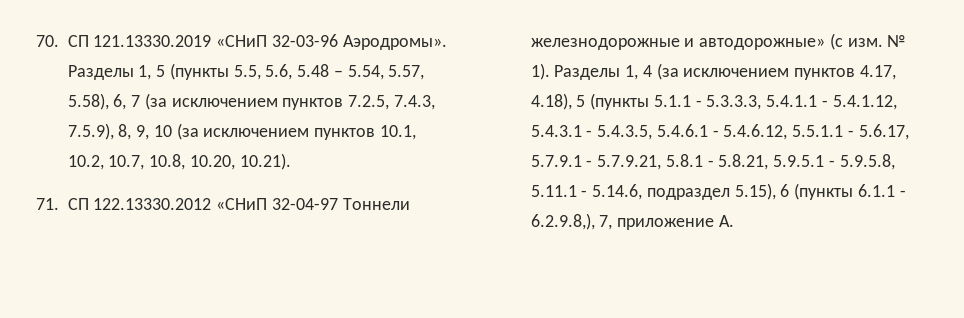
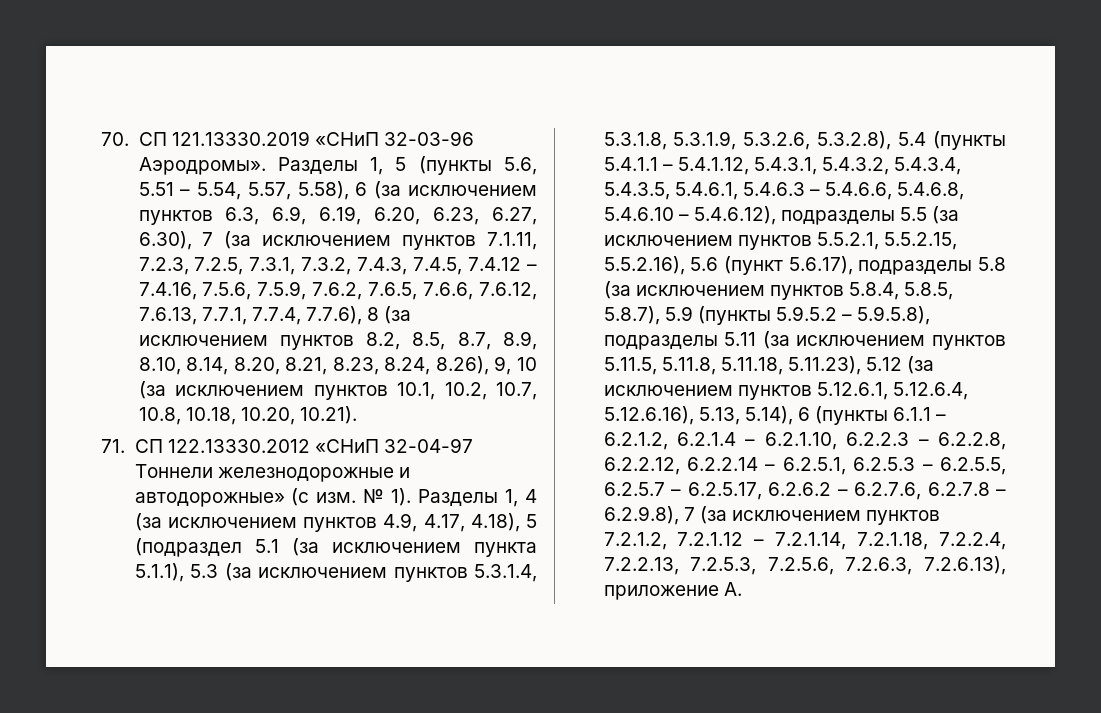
[233,64,330,80] 5.5, 5.6, 5.48 -> [504,157,537,175] [138,182,174,196] 5.6, 5.51
[113,93,435,110] [67,123,132,140] 6, 7 (за исключением пунктов 7.2.5, 7.4.3, 7.5.9), 8, -> [355,181,537,199] [138,206,537,225] [138,231,537,250] [138,257,537,275] [138,281,537,300] [138,306,412,325] [138,331,537,350] [138,356,489,375] 6 (за исключением пунктов 6.3, 6.9, 6.19, 6.20, 6.23, 6.27, 6.30), 7 (за исключением пунктов 7.1.11, 7.2.3, 7.2.5, 7.3.1, 7.3.2, 7.4.3, 7.4.5, 7.4.12 – 7.4.16, 7.5.6, 7.5.9, 7.6.2, 7.6.5, 7.6.6, 7.6.12, 7.6.13, 7.7.1, 7.7.4, 7.7.6), 8 (за исключением пунктов 8.2, 8.5, 8.7, 8.9, 8.10, 8.14, 8.20, 8.21, 8.23, 8.24, 8.26),
(186, 162) none -> [185,407,236,425] 10.18,
(856, 74) none -> [383,513,418,532] 4.9,
[590,93,897,110] [530,124,909,140] [530,154,895,170] [530,183,906,200] [530,213,613,230] (пункты 5.1.1 - 5.3.3.3, 5.4.1.1 - 5.4.1.12, 5.4.3.1 - 5.4.3.5, 5.4.6.1 - 5.4.6.12, 5.5.1.1 - 5.6.17, 5.7.9.1 - 5.7.9.21, 5.8.1 - 5.8.21, 5.9.5.1 - 5.9.5.8, 5.11.1 - 5.14.6, подраздел 5.15), 6 (пункты 6.1.1 - 6.2.9.8,), 7, -> [134,538,537,557] [134,563,537,582] [603,131,1006,150] [603,157,962,175] [603,182,965,200] [603,206,960,225] [603,232,957,250] [603,256,1006,275] [603,281,954,300] [603,306,931,325] [603,331,1006,350] [603,356,935,375] [603,382,968,400] [603,406,947,425] [603,432,1007,450] [603,457,1007,475] [603,482,1006,500] [603,506,941,525] [603,532,1006,550] [603,556,1006,575] (подраздел 5.1 (за исключением пункта 5.1.1), 5.3 (за исключением пунктов 5.3.1.4, 5.3.1.8, 5.3.1.9, 5.3.2.6, 5.3.2.8), 5.4 (пункты 5.4.1.1 – 5.4.1.12, 5.4.3.1, 5.4.3.2, 5.4.3.4, 5.4.3.5, 5.4.6.1, 5.4.6.3 – 5.4.6.6, 5.4.6.8, 5.4.6.10 – 5.4.6.12), подразделы 5.5 (за исключением пунктов 5.5.2.1, 5.5.2.15, 5.5.2.16), 5.6 (пункт 5.6.17), подразделы 5.8 (за исключением пунктов 5.8.4, 5.8.5, 5.8.7), 5.9 (пункты 5.9.5.2 – 5.9.5.8), подразделы 5.11 (за исключением пунктов 5.11.5, 5.11.8, 5.11.18, 5.11.23), 5.12 (за исключением пунктов 5.12.6.1, 5.12.6.4, 5.12.6.16), 5.13, 5.14), 6 (пункты 6.1.1 – 6.2.1.2, 6.2.1.4 – 6.2.1.10, 6.2.2.3 – 6.2.2.8, 6.2.2.12, 6.2.2.14 – 6.2.5.1, 6.2.5.3 – 6.2.5.5, 6.2.5.7 – 6.2.5.17, 6.2.6.2 – 6.2.7.6, 6.2.7.8 – 6.2.9.8), 7 (за исключением пунктов 7.2.1.2, 7.2.1.12 – 7.2.1.14, 7.2.1.18, 7.2.2.4, 7.2.2.13, 7.2.5.3, 7.2.5.6, 7.2.6.3, 7.2.6.13),

